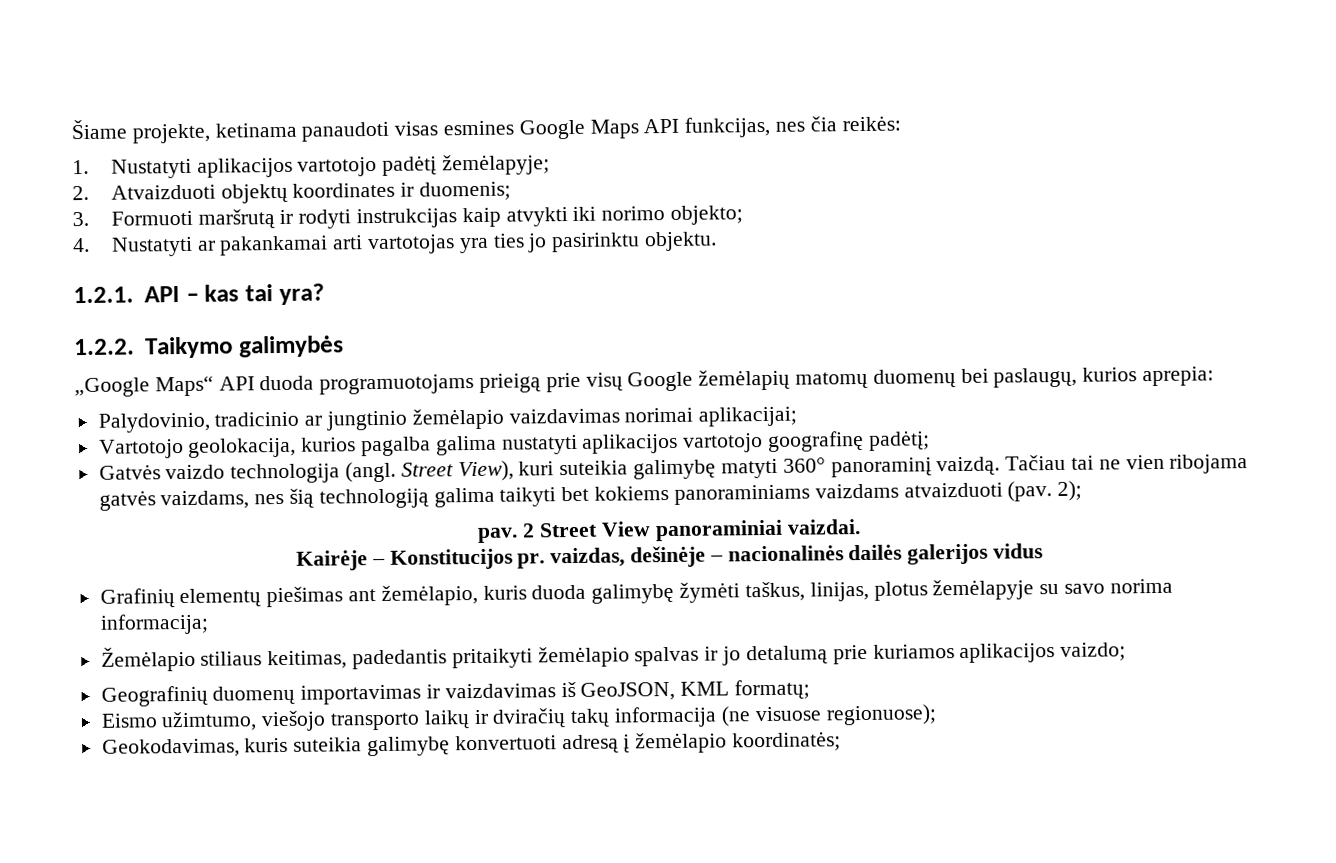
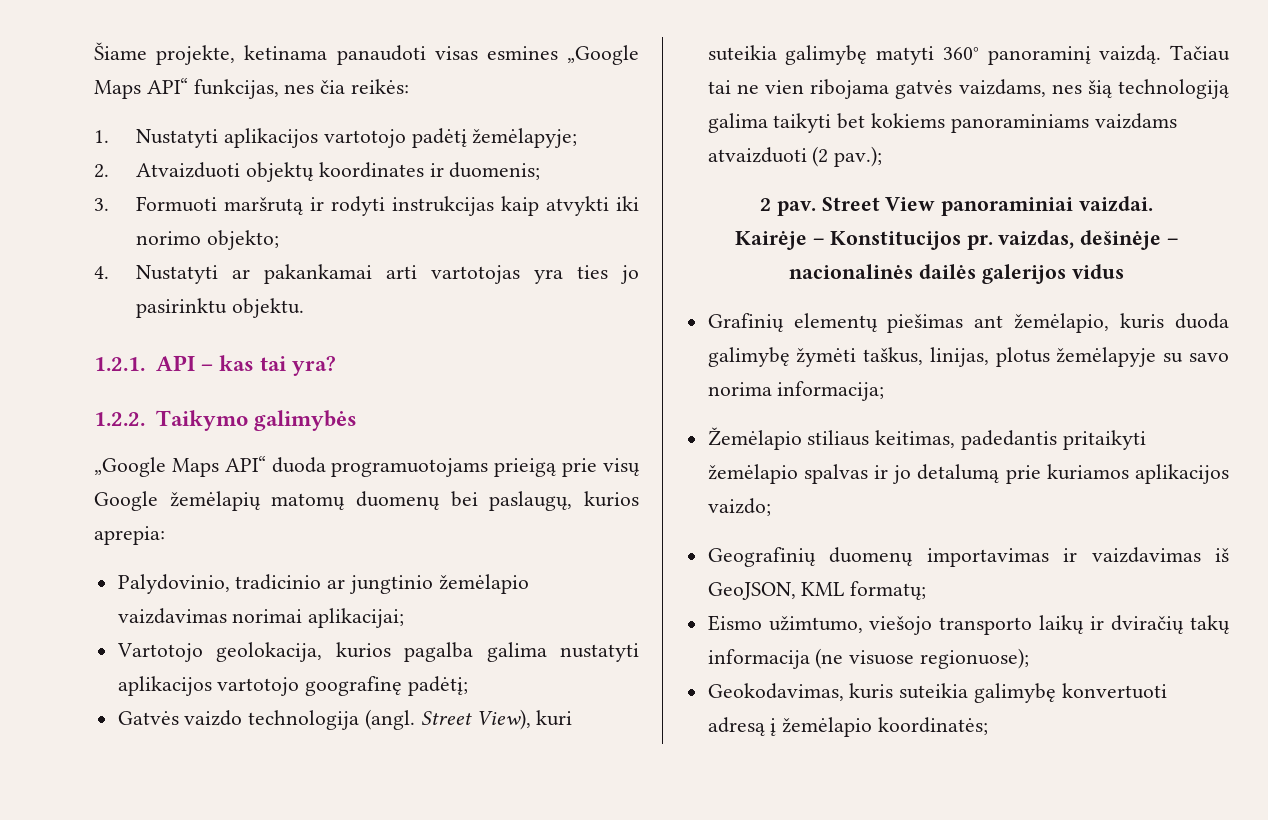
[518,118,680,140] Google Maps API -> [567,45,639,65] [94,78,188,99] „Google Maps API“
[154,375,255,397] Maps“ API -> [171,456,266,477] Maps API“
[1007,480,1083,502] [477,523,536,543] (pav. 2); // pav. 2 -> [812,146,883,167] [759,198,816,216] (2 pav.); // 2 pav.

